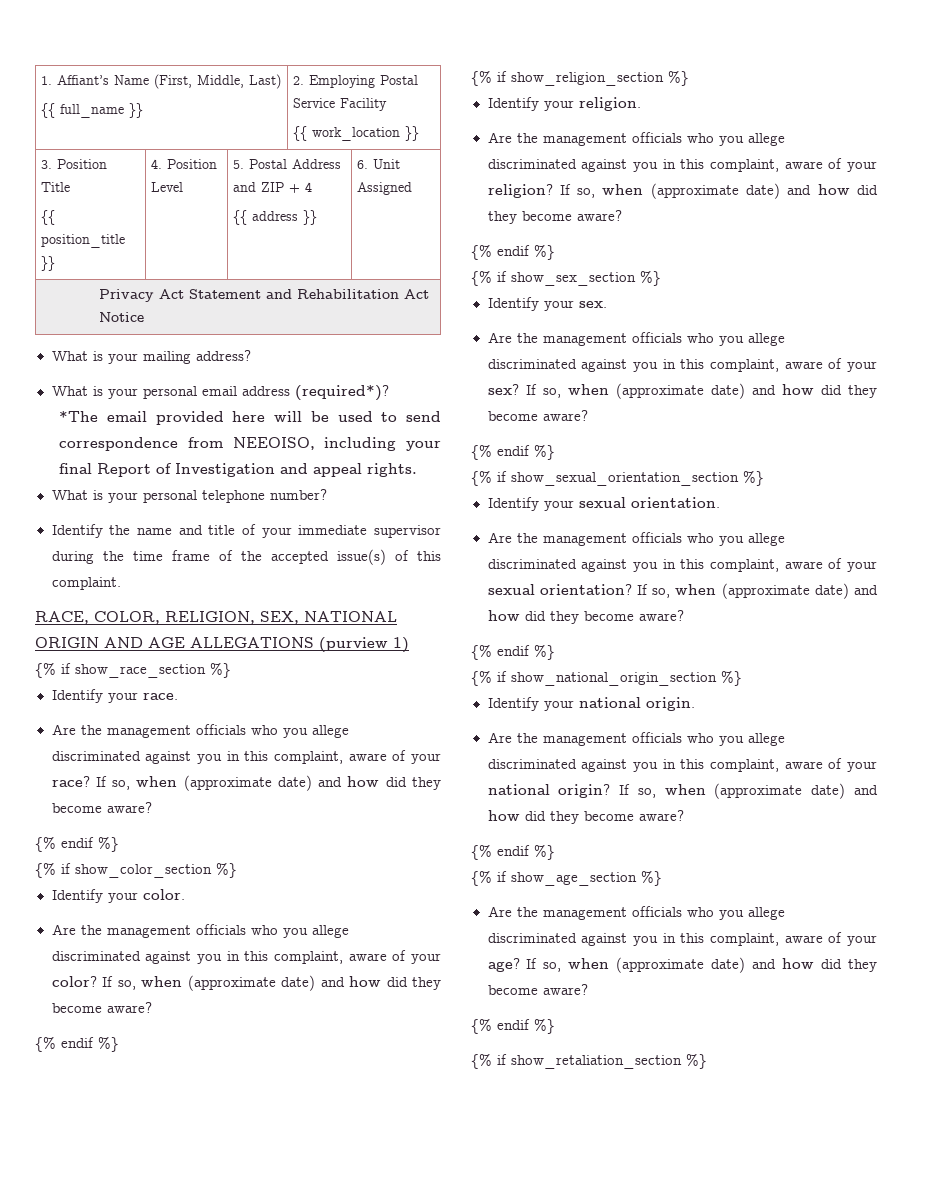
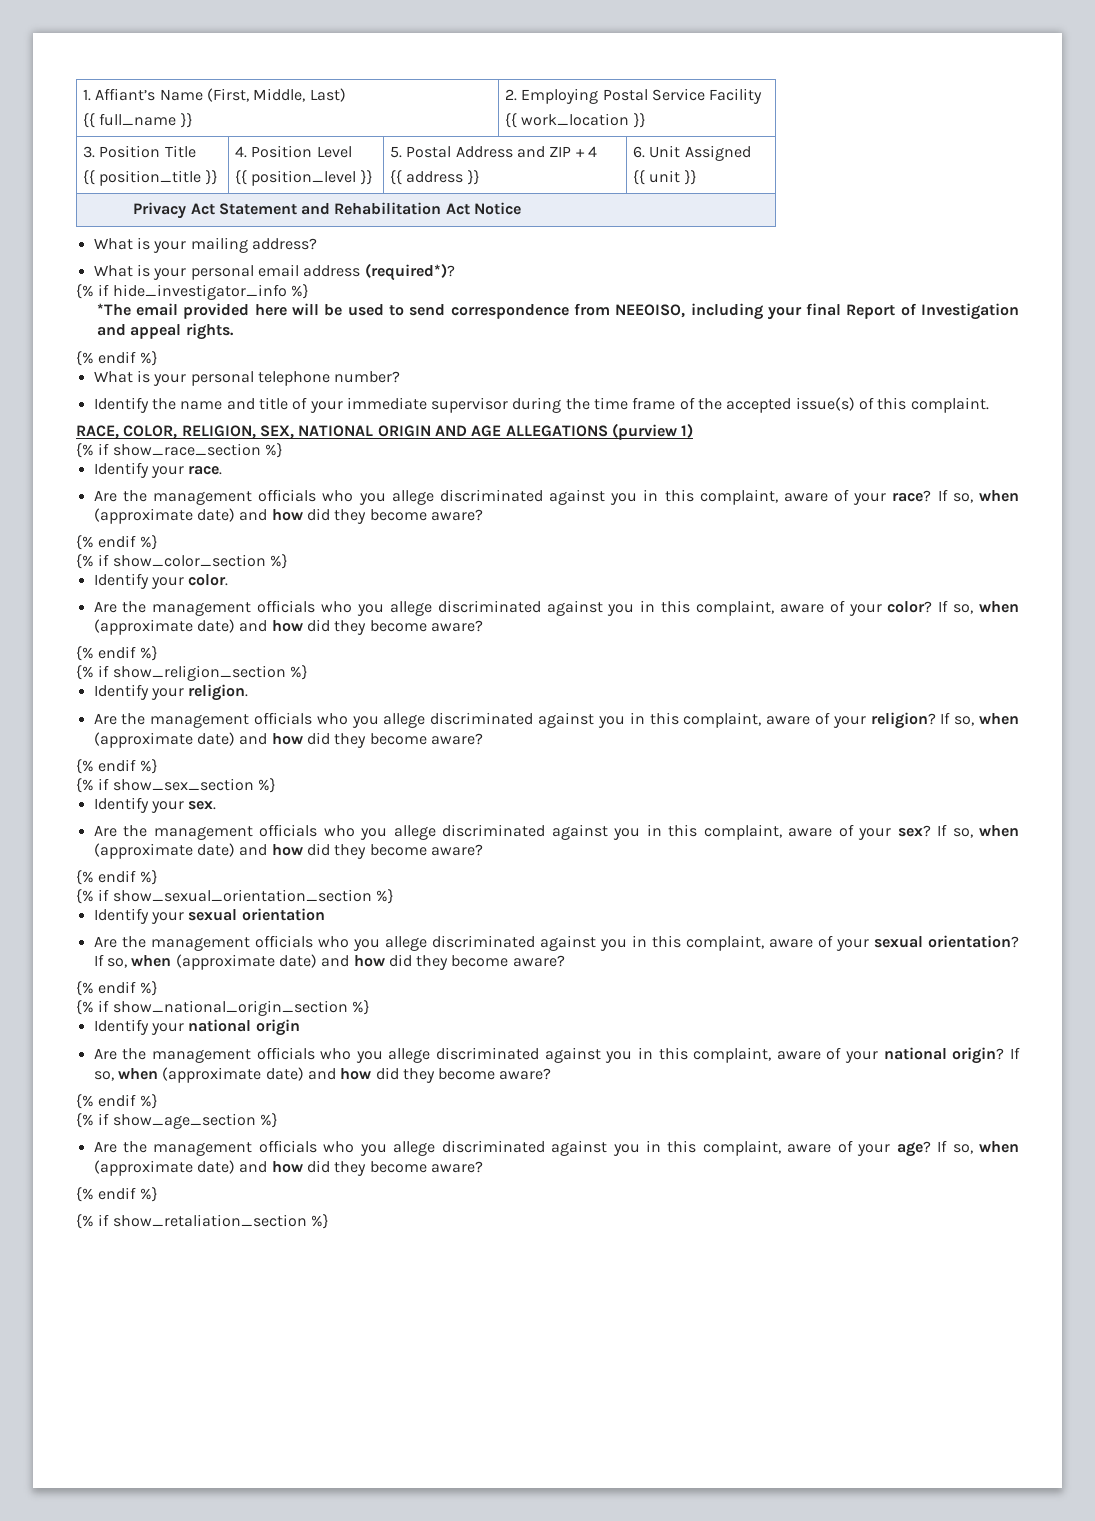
(184, 187) none -> [235,170,373,186] // {{ position_level }}
(413, 188) none -> [633,170,697,185] // {{ unit }}
(389, 393) none -> [76,284,309,300] // {% if hide_investigator_info %}
(418, 470) none -> [76,351,158,366] // {% endif %}
[630,497,720,508] orientation. -> [241,908,325,921] orientation
[645,697,695,711] origin. -> [255,1019,300,1036] origin

